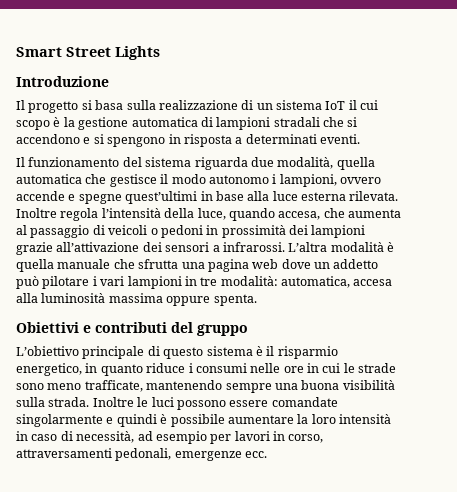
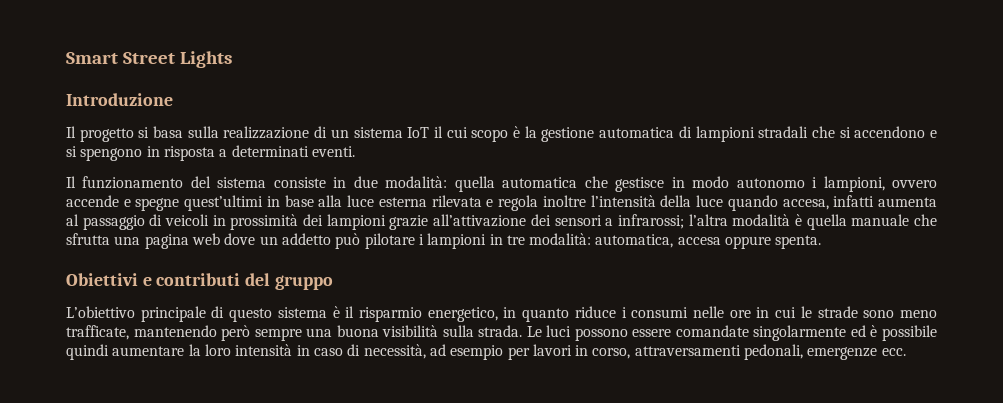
[194,157,334,170] riguarda due modalità, -> [273,176,448,188] consiste in due modalità:
[160,174,169,184] il -> [671,177,685,188] in
[349,191,399,201] [16,208,99,221] rilevata. Inoltre regola -> [431,195,586,211] rilevata e regola inoltre
[197,208,226,220] luce, -> [696,195,724,207] luce
[323,208,345,218] che -> [833,195,875,207] infatti
[150,225,203,238] o pedoni -> (210, 220) none
[222,242,328,252] infrarossi. L’altra -> [617,214,728,229] infrarossi; l’altra
[100,276,125,286] vari -> (424, 239) none
[16,293,163,303] alla luminosità massima -> (721, 241) none
(223, 385) none -> [221,325,251,341] però
[92,397,149,407] Inoltre le -> [526,326,542,337] Le
[106,414,157,427] e quindi -> [850,325,866,337] ed
(225, 420) none -> [66,344,109,360] quindi

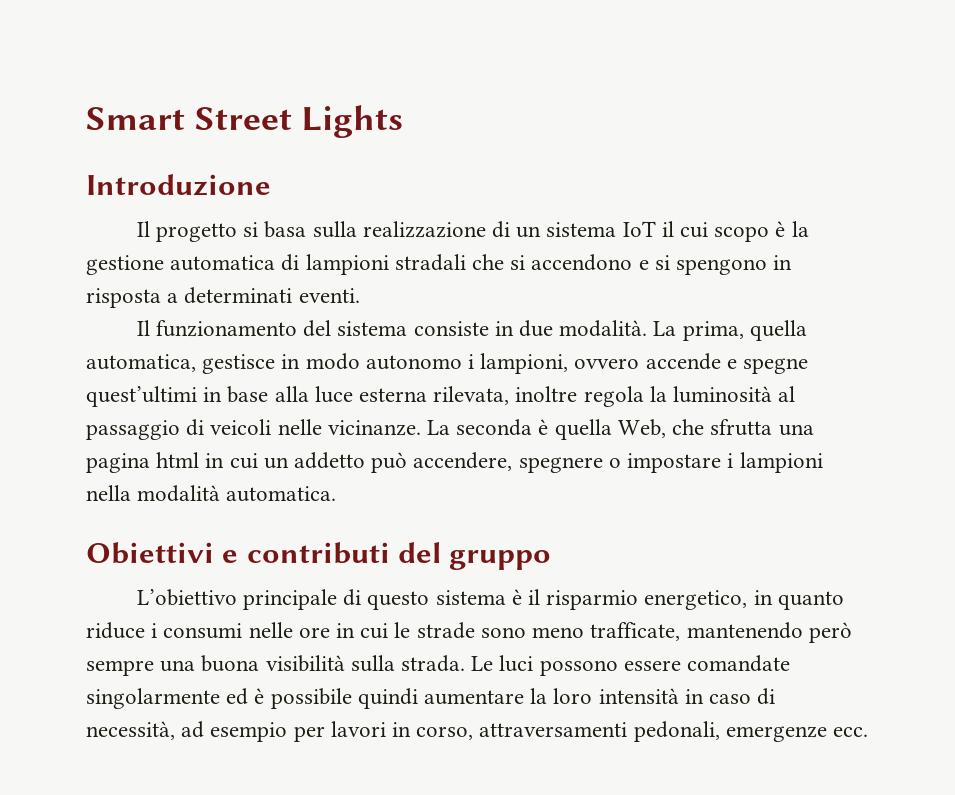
[385,176,608,192] modalità: quella automatica che -> [559,320,807,341] [86,354,196,372] modalità. La prima, quella automatica,
[431,195,937,211] [66,214,791,230] rilevata e regola inoltre l’intensità della luce quando accesa, infatti aumenta al passaggio di veicoli in prossimità dei lampioni grazie all’attivazione dei sensori a infrarossi; l’altra modalità -> [433,386,796,407] [86,419,533,440] rilevata, inoltre regola la luminosità al passaggio di veicoli nelle vicinanze. La seconda
[851,214,910,226] manuale -> [617,419,666,438] Web,
[191,233,822,249] web dove un addetto può pilotare i lampioni in tre modalità: automatica, accesa oppure spenta. -> [156,452,823,473] [86,485,337,502] html in cui un addetto può accendere, spegnere o impostare i lampioni nella modalità automatica.

